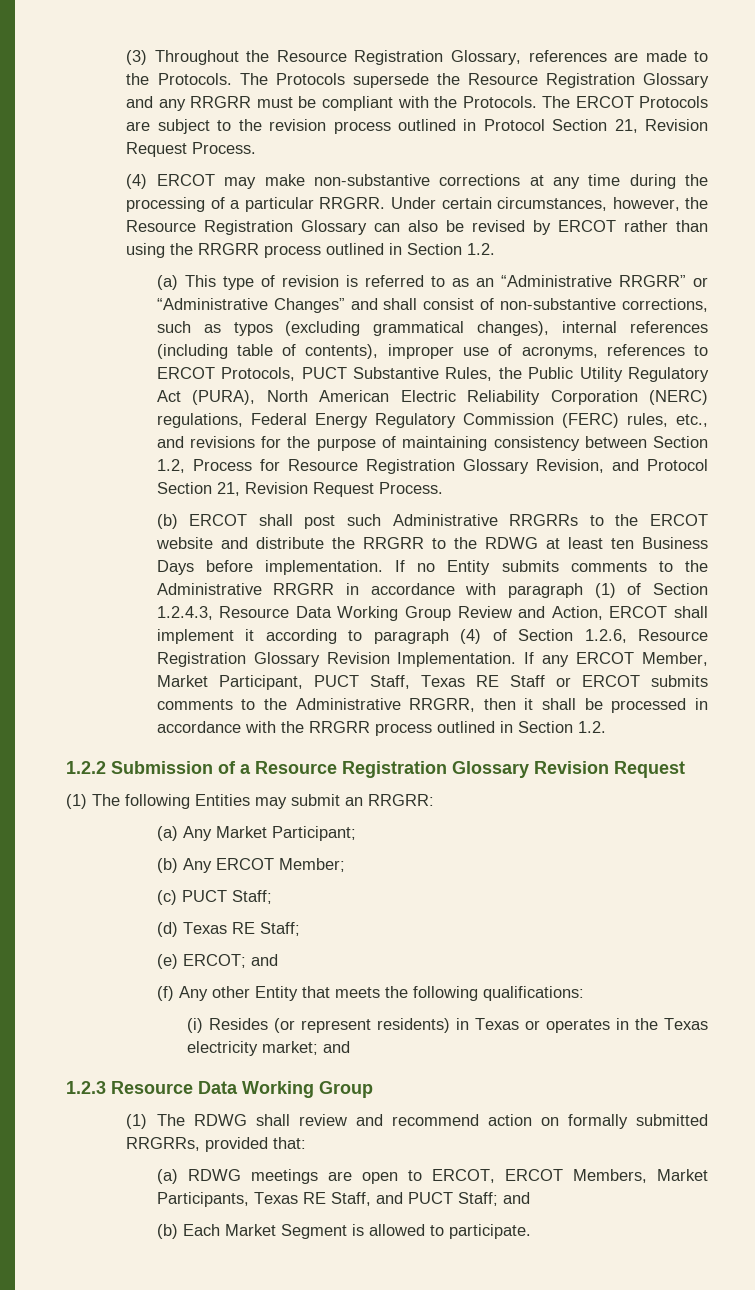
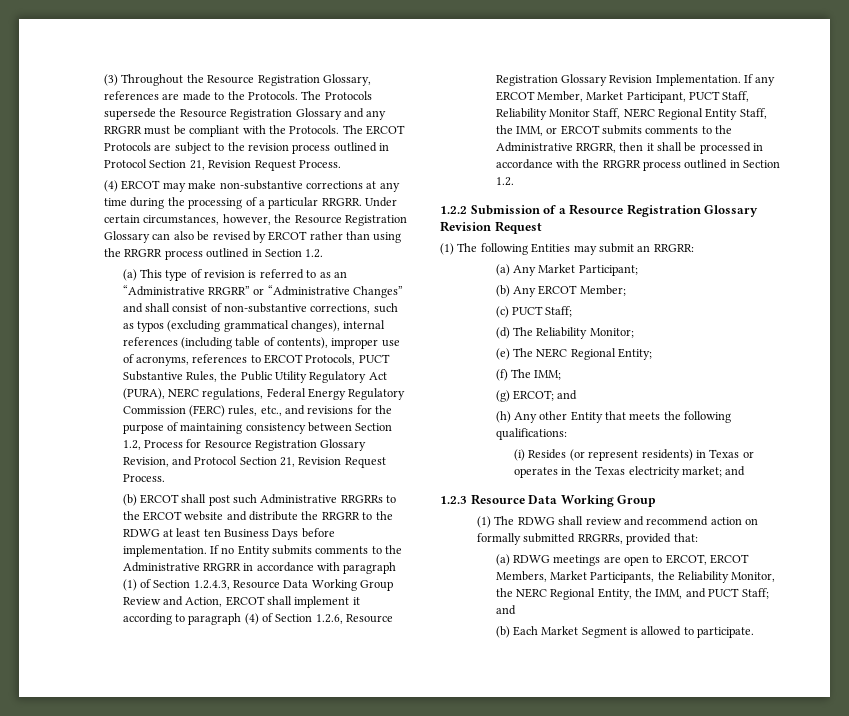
[266,390,708,405] North American Electric Reliability Corporation (NERC) -> [167,388,199,398] NERC
[420,675,545,687] Texas RE Staff -> [495,108,767,120] [495,125,543,136] Reliability Monitor Staff, NERC Regional Entity Staff, the IMM,
[182,922,300,936] [156,954,178,969] Texas RE Staff; // (e) -> [512,327,634,339] [495,348,653,360] [495,369,562,381] [495,390,510,402] The Reliability Monitor; // (e) The NERC Regional Entity; // (f) The IMM; // (g)
[156,986,174,1001] (f) -> [495,411,511,423] (h)
[253,1192,371,1206] Texas RE Staff, -> [657,571,776,583] [495,588,683,600] the Reliability Monitor, the NERC Regional Entity, the IMM,

